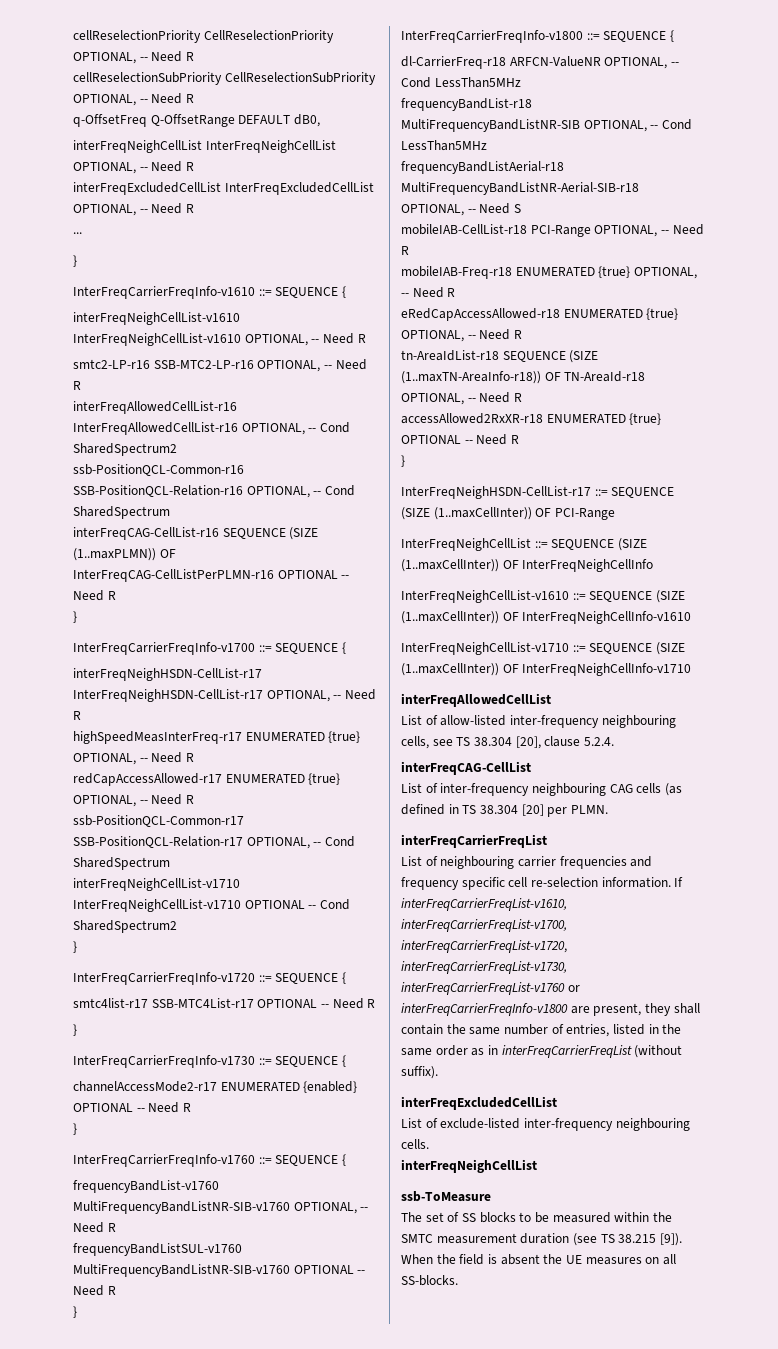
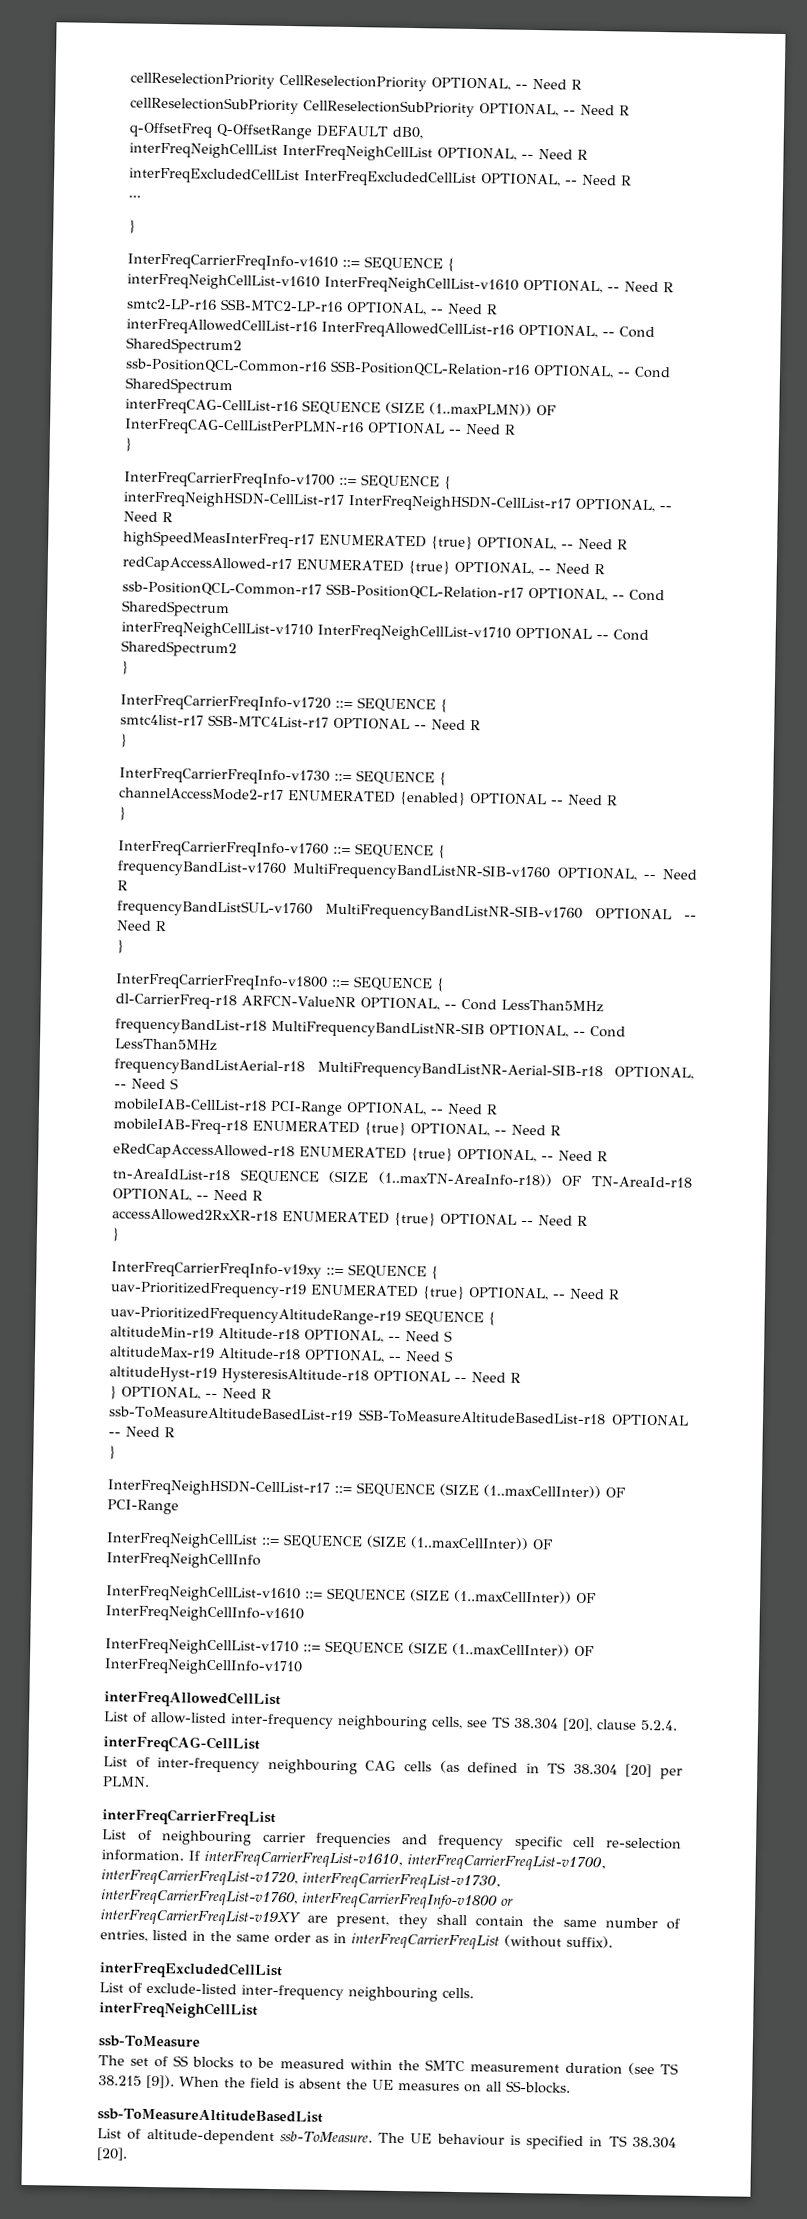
(405, 461) none -> [111,1261,439,1280] [110,1281,620,1301] [110,1306,496,1326] [110,1326,453,1343] [109,1346,454,1363] [109,1366,521,1385] [109,1385,272,1400] [108,1406,689,1426] [108,1426,175,1438] [108,1445,116,1460] // InterFreqCarrierFreqInfo-v19xy ::= SEQUENCE { // uav-PrioritizedFrequency-r19 ENUMERATED {true} OPTIONAL, -- Need R // uav-PrioritizedFrequencyAltitudeRange-r19 SEQUENCE { // altitudeMin-r19 Altitude-r18 OPTIONAL, -- Need S // altitudeMax-r19 Altitude-r18 OPTIONAL, -- Need S // altitudeHyst-r19 HysteresisAltitude-r18 OPTIONAL -- Need R // } OPTIONAL, -- Need R // ssb-ToMeasureAltitudeBasedList-r19 SSB-ToMeasureAltitudeBasedList-r18 OPTIONAL -- Need R // }
[401,982,580,995] [401,1003,568,1016] interFreqCarrierFreqList-v1760 or interFreqCarrierFreqInfo-v1800 -> [101,1889,514,1910] [100,1909,301,1927] interFreqCarrierFreqList-v1760, interFreqCarrierFreqInfo-v1800 or interFreqCarrierFreqList-v19XY
(458, 1280) none -> [97,2108,323,2123] [97,2128,677,2151] [96,2147,128,2161] // ssb-ToMeasureAltitudeBasedList // List of altitude-dependent ssb-ToMeasure. The UE behaviour is specified in TS 38.304 [20].

